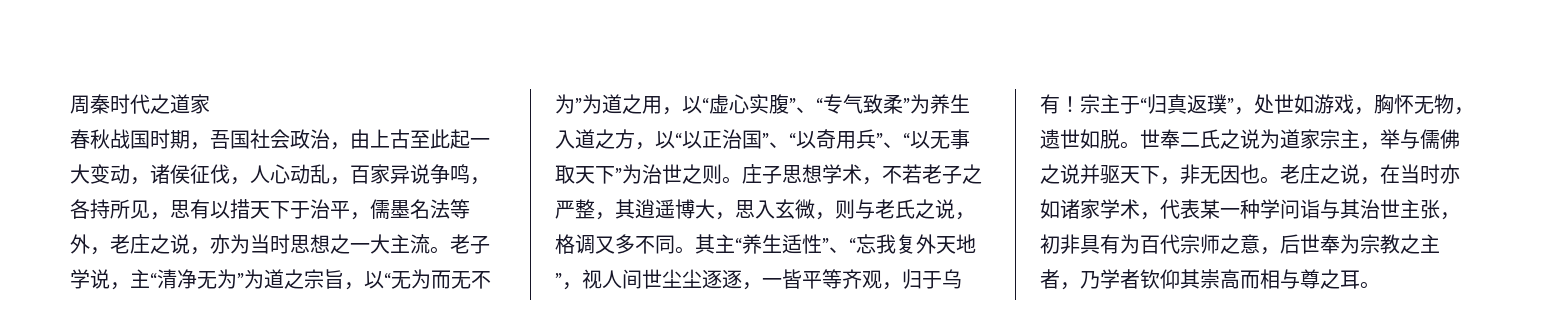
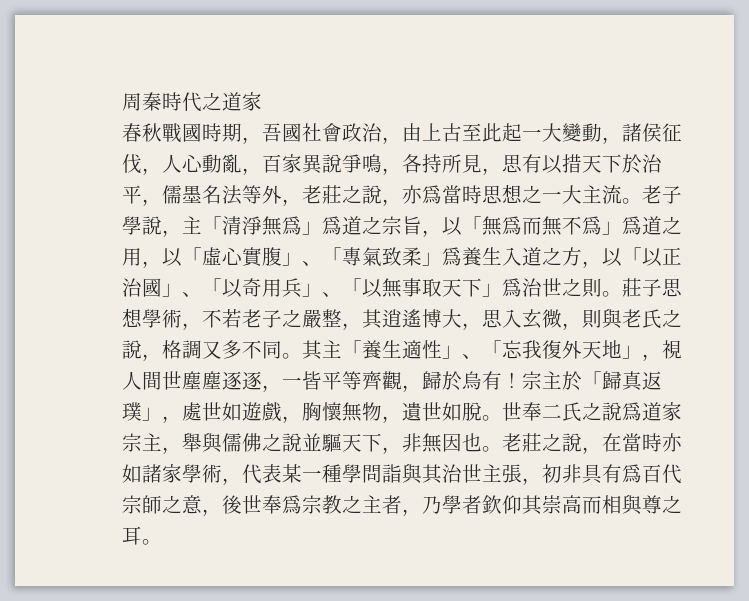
[110,94,130,114] 时 -> [162,92,182,111] 時
[110,129,290,150] 战国时期，吾国社会 -> [162,123,342,144] 戰國時期，吾國社會
[90,164,170,185] 变动，诸 -> [562,123,642,144] 變動，諸
[290,164,470,185] 动乱，百家异说争鸣 -> [202,154,382,175] 動亂，百家異說爭鳴
[130,200,150,219] 见 -> [462,154,482,173] 見
[290,201,310,219] 于 -> [622,154,642,174] 於
[130,234,290,255] 庄之说，亦为当时 -> [322,185,482,206] 莊之說，亦爲當時
[70,269,491,290] [555,94,970,115] [555,129,970,150] [555,164,862,184] 学说，主“清净无为”为道之宗旨，以“无为而无不为”为道之用，以“虚心实腹”、“专气致柔”为养生入道之方，以“以正治国”、“以奇用兵”、“以无事取天下”为治世之则。庄子思想学术 -> [122,216,682,237] [122,247,682,268] [122,278,682,298] [122,308,182,328] 學說，主「清淨無爲」爲道之宗旨，以「無爲而無不爲」爲道之用，以「虛心實腹」、「專氣致柔」爲養生入道之方，以「以正治國」、「以奇用兵」、「以無事取天下」爲治世之則。莊子思想學術
[555,200,575,219] 严 -> [302,309,322,328] 嚴
[655,199,675,219] 遥 -> [402,309,422,328] 遙
[835,199,975,220] [555,234,976,254] [555,269,962,290] [1040,94,1474,115] [1040,129,1120,149] 则与老氏之说，格调又多不同。其主“养生适性”、“忘我复外天地”，视人间世尘尘逐逐，一皆平等齐观，归于乌有！宗主于“归真返璞”，处世如游戏，胸怀无物，遗世如脱 -> [582,308,682,329] [122,340,682,361] [122,371,662,392] [122,402,482,423] 則與老氏之說，格調又多不同。其主「養生適性」、「忘我復外天地」，視人間世塵塵逐逐，一皆平等齊觀，歸於烏有！宗主於「歸真返璞」，處世如遊戲，胸懷無物，遺世如脫
[1240,129,1280,149] 说为 -> [602,402,642,421] 說爲
[1380,129,1460,149] [1040,164,1120,184] 举与儒佛之说并驱 -> [182,432,342,453] 舉與儒佛之說並驅
[1200,166,1220,184] 无 -> [422,433,442,453] 無
[1300,164,1460,185] [1040,199,1340,220] 庄之说，在当时亦如诸家学术，代表某一种学问诣与 -> [522,433,682,454] [122,463,423,485] 莊之說，在當時亦如諸家學術，代表某一種學問詣與
[1420,199,1440,219] 张 -> [502,464,522,483] 張
[1120,234,1360,255] 为百代宗师之意，后世奉为 -> [622,464,682,484] [122,495,302,516] 爲百代宗師之意，後世奉爲
[1100,269,1160,289] 学者钦 -> [442,495,502,514] 學者欽
[1280,269,1300,289] 与 -> [622,494,643,515] 與

